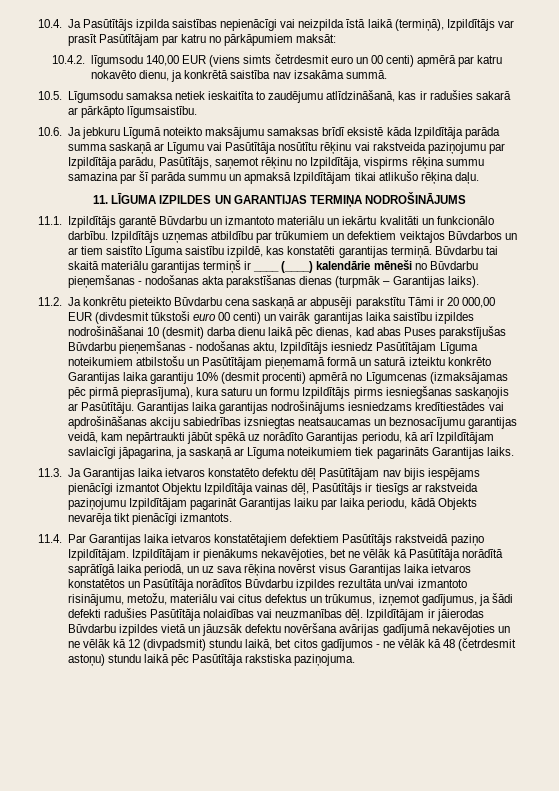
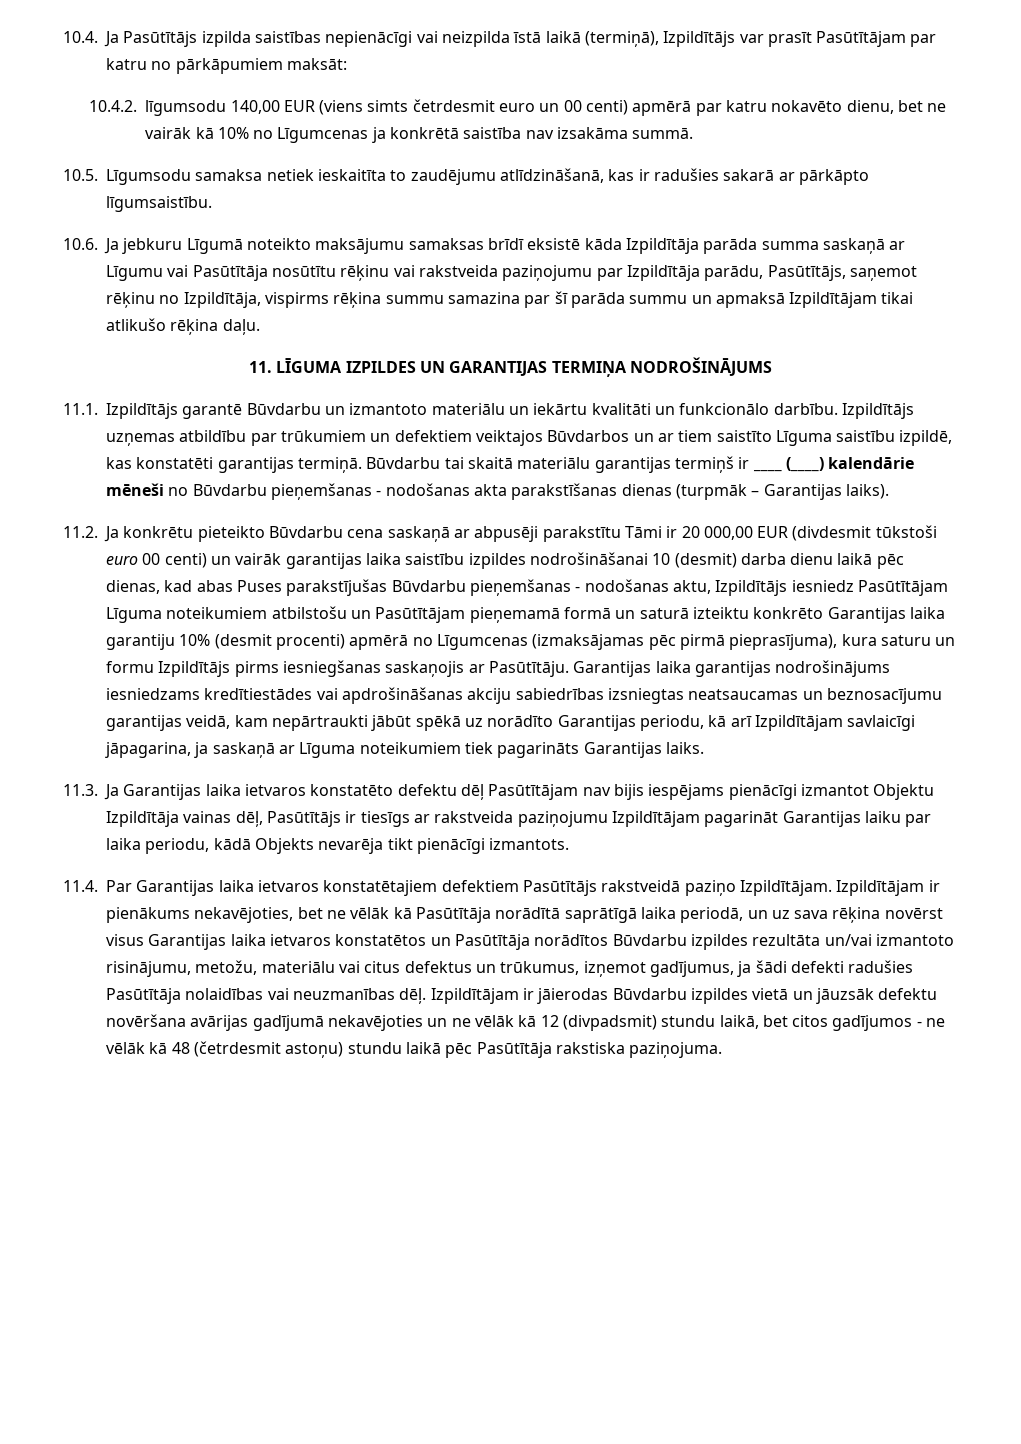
(170, 75) none -> [898,100,947,112] [145,127,369,143] bet ne vairāk kā 10% no Līgumcenas

